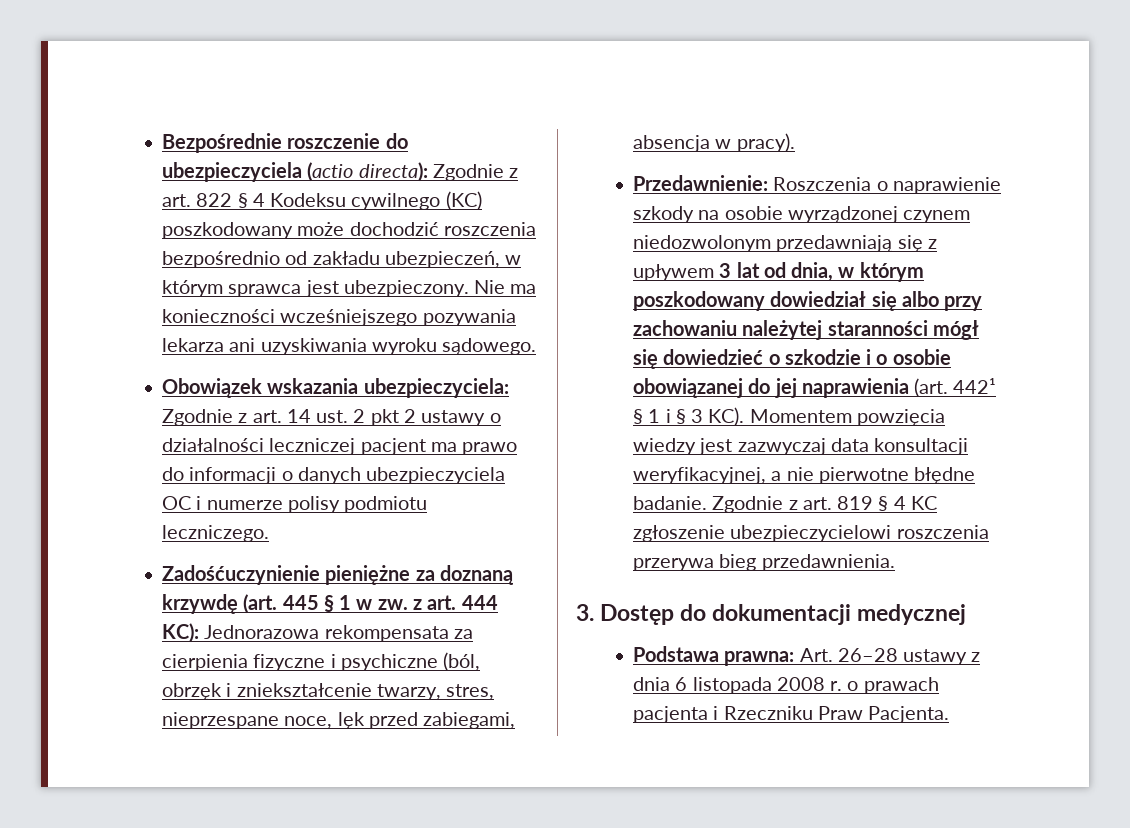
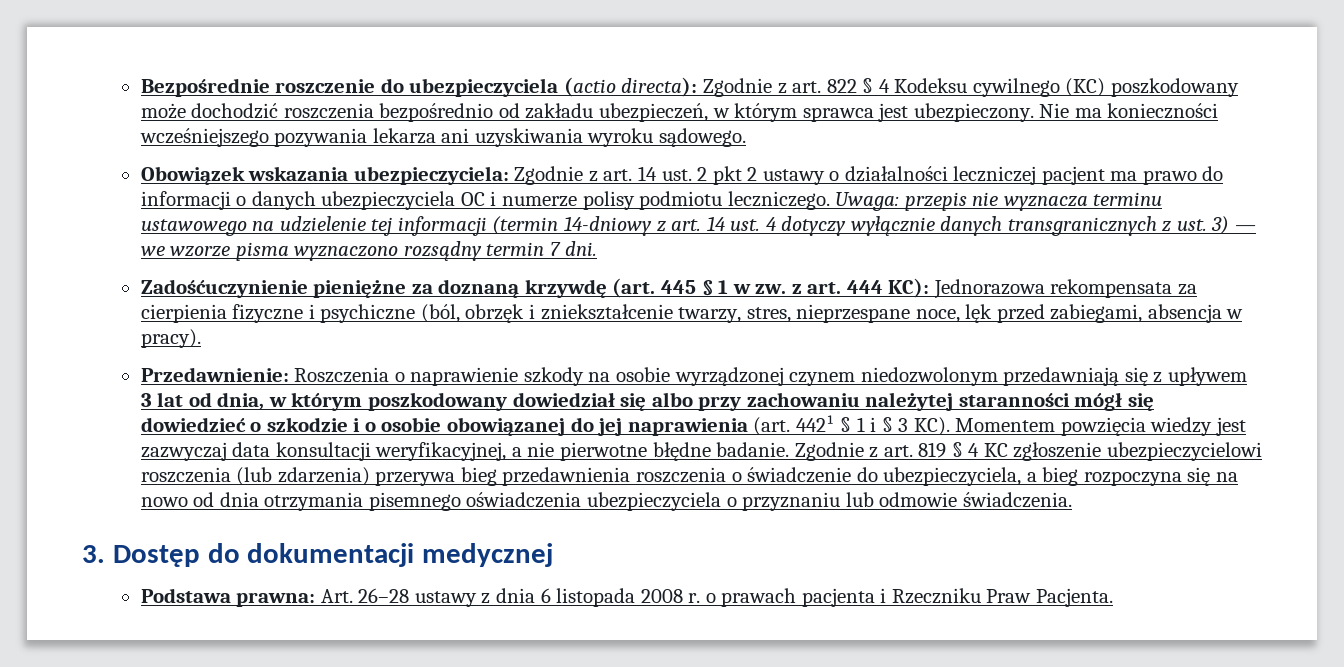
(270, 533) none -> [835,192,1163,211] [140,216,1256,236] [140,241,597,261] Uwaga: przepis nie wyznacza terminu ustawowego na udzielenie tej informacji (termin 14-dniowy z art. 14 ust. 4 dotyczy wyłącznie danych transgranicznych z ust. 3) — we wzorze pisma wyznaczono rozsądny termin 7 dni.
[633,554,895,571] przerywa bieg przedawnienia. -> [236,467,1238,486] [140,492,1072,511] (lub zdarzenia) przerywa bieg przedawnienia roszczenia o świadczenie do ubezpieczyciela, a bieg rozpoczyna się na nowo od dnia otrzymania pisemnego oświadczenia ubezpieczyciela o przyznaniu lub odmowie świadczenia.

